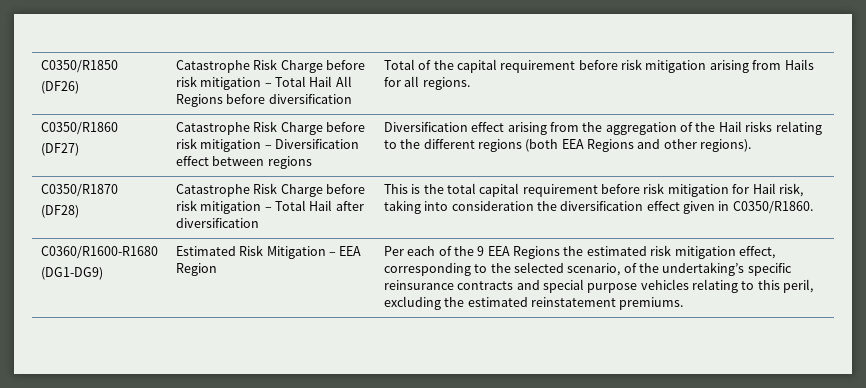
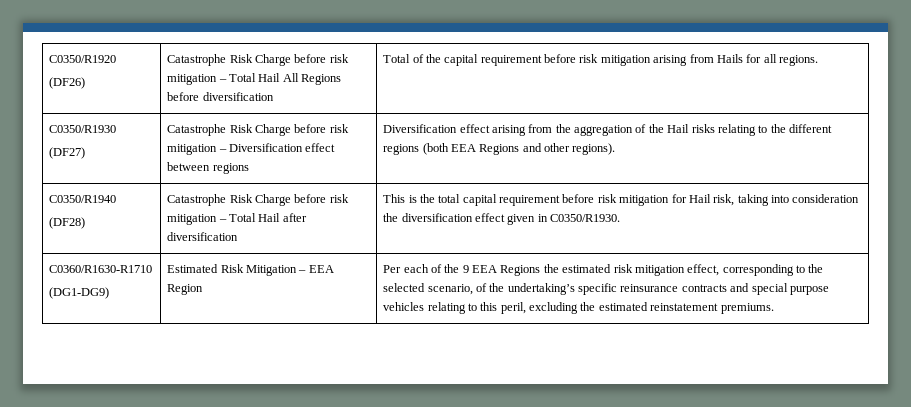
[40,60,118,73] C0350/R1850 -> [49,55,117,63] C0350/R1920
[40,122,118,135] C0350/R1860 -> [49,125,117,133] C0350/R1930
[40,184,118,197] C0350/R1870 -> [49,195,117,203] C0350/R1940
[732,201,813,214] [40,246,158,259] C0350/R1860. // C0360/R1600-R1680 -> [550,214,621,222] [49,265,153,273] C0350/R1930. // C0360/R1630-R1710

